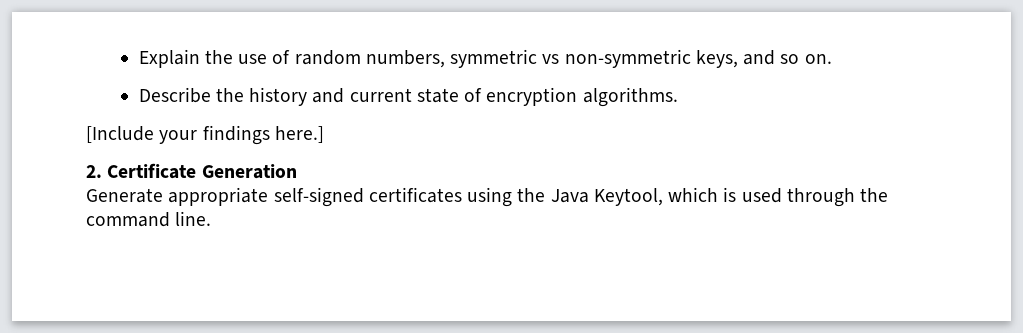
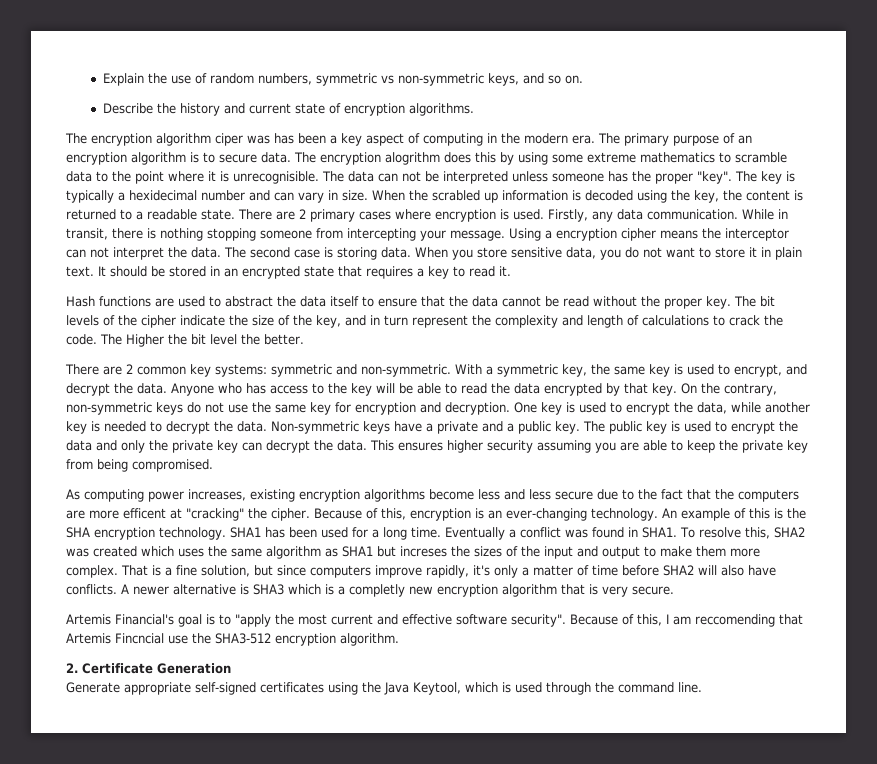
[86,125,324,145] [Include your findings here.] -> [65,133,752,146] [66,152,787,165] [66,171,795,184] [66,190,803,203] [66,209,788,222] [66,228,789,241] [66,247,802,260] [66,266,511,279] [66,296,775,309] [66,315,783,328] [66,334,304,347] [65,364,807,377] [66,383,777,396] [66,402,810,415] [66,421,798,434] [66,440,808,453] [66,459,213,472] [66,489,799,502] [66,508,806,521] [66,527,805,540] [66,546,760,559] [66,565,776,578] [66,584,674,597] [66,614,803,627] [66,633,399,646] The encryption algorithm ciper was has been a key aspect of computing in the modern era. The primary purpose of an encryption algorithm is to secure data. The encryption alogrithm does this by using some extreme mathematics to scramble data to the point where it is unrecognisible. The data can not be interpreted unless someone has the proper "key". The key is typically a hexidecimal number and can vary in size. When the scrabled up information is decoded using the key, the content is returned to a readable state. There are 2 primary cases where encryption is used. Firstly, any data communication. While in transit, there is nothing stopping someone from intercepting your message. Using a encryption cipher means the interceptor can not interpret the data. The second case is storing data. When you store sensitive data, you do not want to store it in plain text. It should be stored in an encrypted state that requires a key to read it. // Hash functions are used to abstract the data itself to ensure that the data cannot be read without the proper key. The bit levels of the cipher indicate the size of the key, and in turn represent the complexity and length of calculations to crack the code. The Higher the bit level the better. // There are 2 common key systems: symmetric and non-symmetric. With a symmetric key, the same key is used to encrypt, and decrypt the data. Anyone who has access to the key will be able to read the data encrypted by that key. On the contrary, non-symmetric keys do not use the same key for encryption and decryption. One key is used to encrypt the data, while another key is needed to decrypt the data. Non-symmetric keys have a private and a public key. The public key is used to encrypt the data and only the private key can decrypt the data. This ensures higher security assuming you are able to keep the private key from being compromised. // As computing power increases, existing encryption algorithms become less and less secure due to the fact that the computers are more efficent at "cracking" the cipher. Because of this, encryption is an ever-changing technology. An example of this is the SHA encryption technology. SHA1 has been used for a long time. Eventually a conflict was found in SHA1. To resolve this, SHA2 was created which uses the same algorithm as SHA1 but increses the sizes of the input and output to make them more complex. That is a fine solution, but since computers improve rapidly, it's only a matter of time before SHA2 will also have conflicts. A newer alternative is SHA3 which is a completly new encryption algorithm that is very secure. // Artemis Financial's goal is to "apply the most current and effective software security". Because of this, I am reccomending that Artemis Fincncial use the SHA3-512 encryption algorithm.

